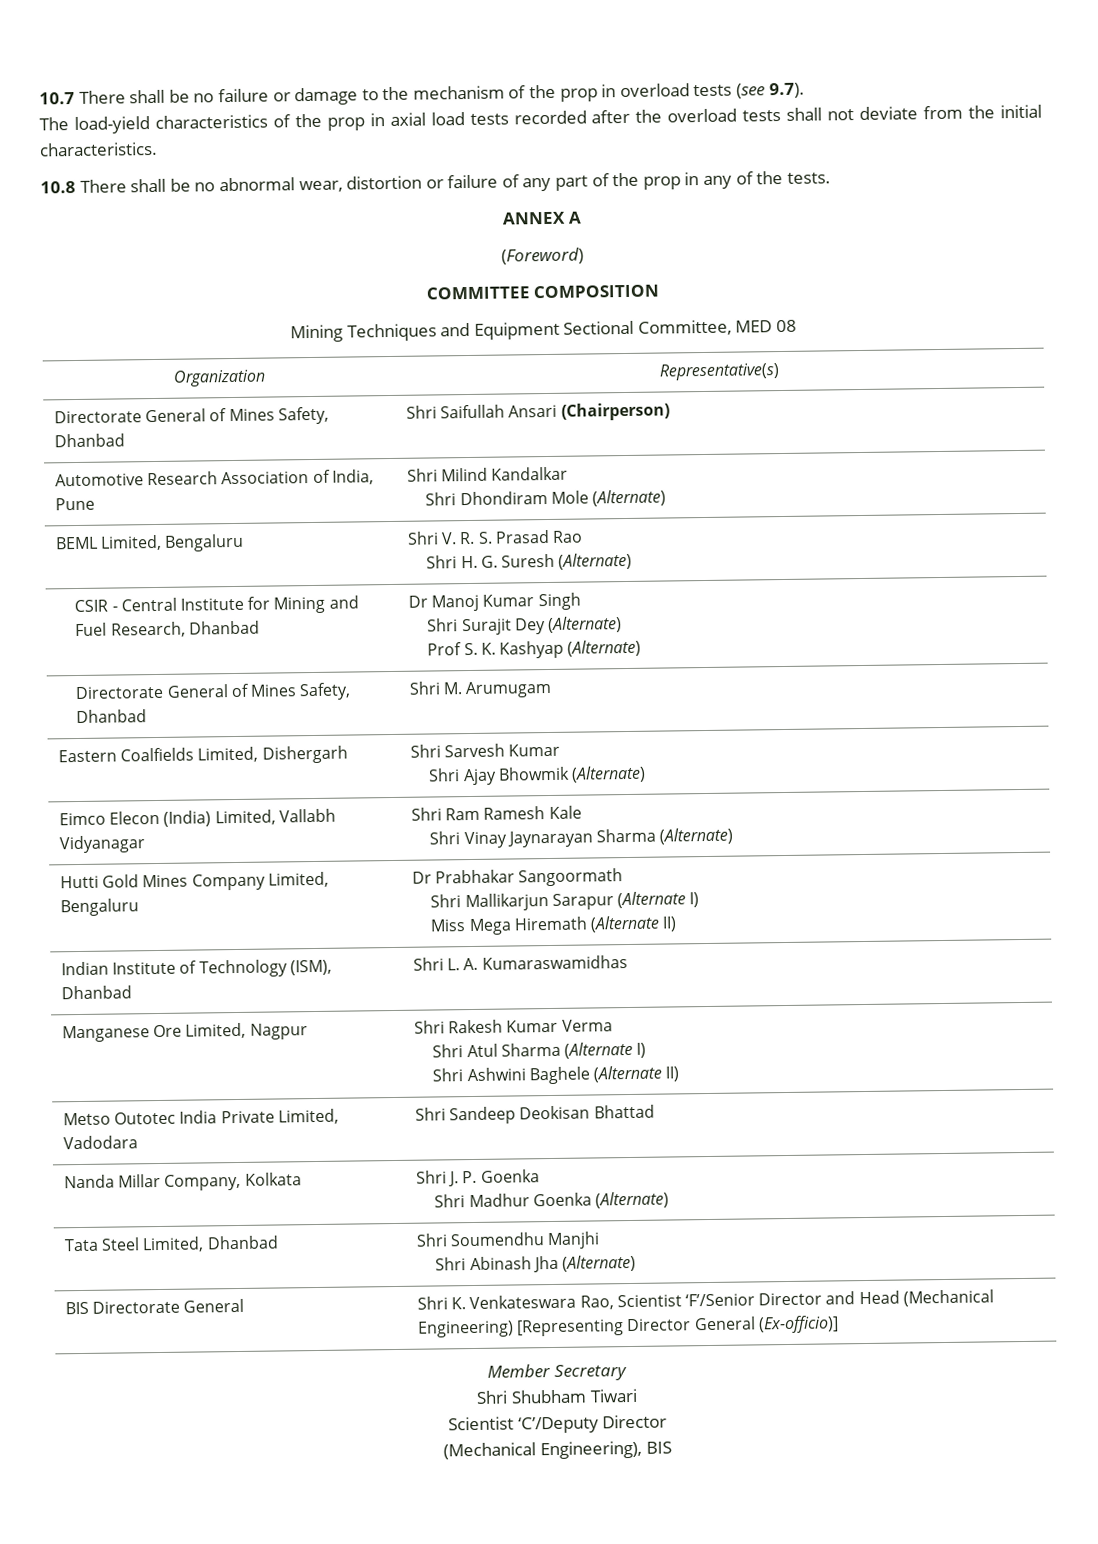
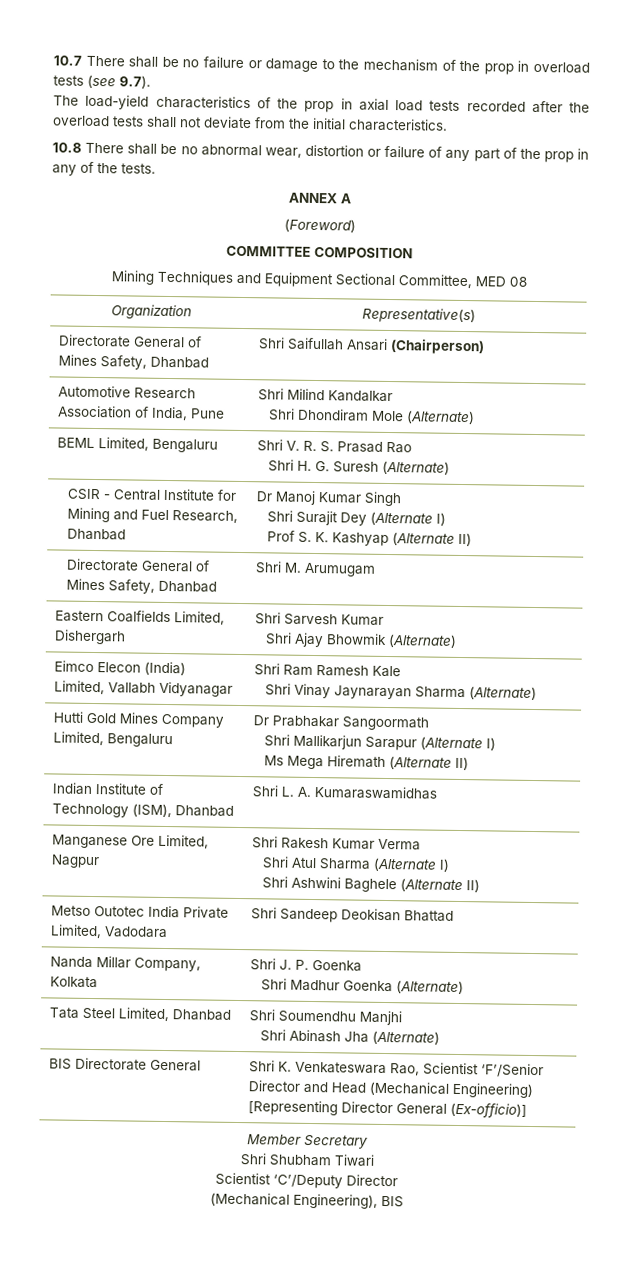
[547,616,622,634] (Alternate) -> [370,511,447,526] (Alternate I)
[567,639,642,657] (Alternate) -> [392,532,473,547] (Alternate II)
[430,919,467,932] Miss -> [264,755,285,766] Ms

